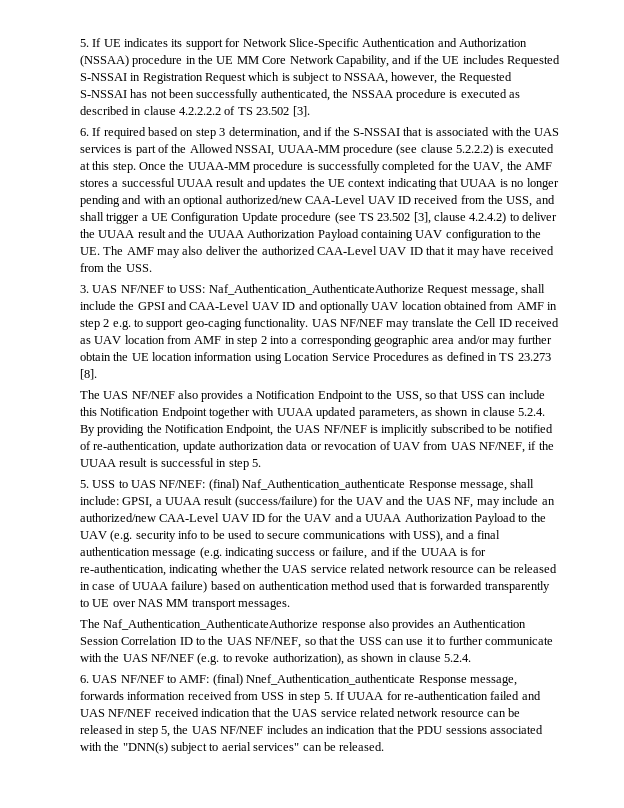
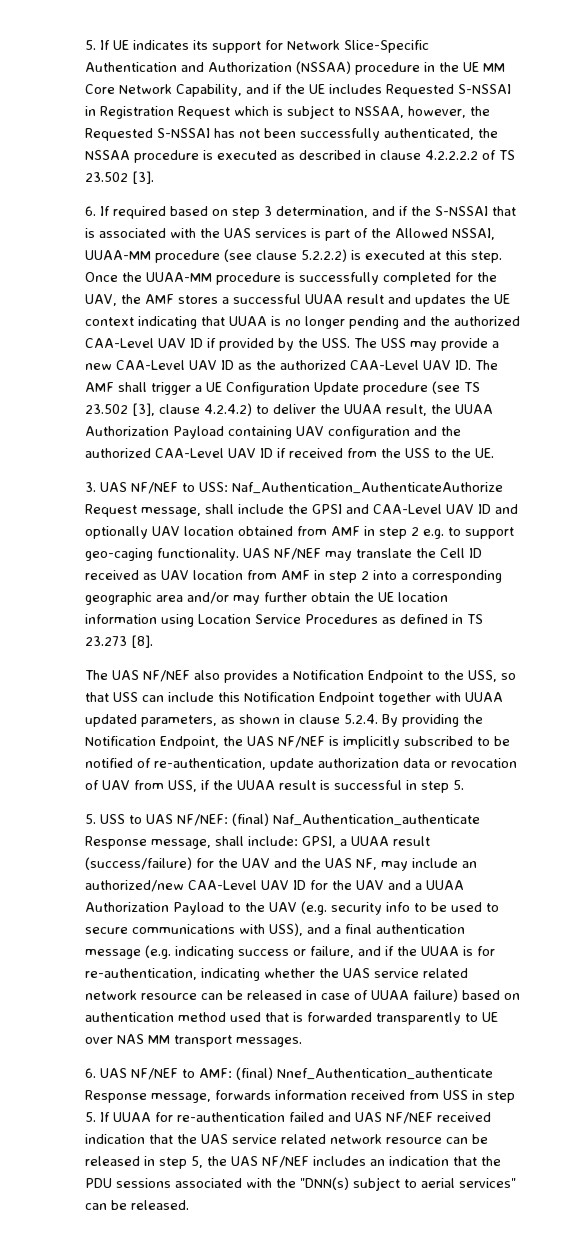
[143,195,555,207] with an optional authorized/new CAA-Level UAV ID received from the USS, and -> [429,316,520,326] [84,338,499,351] [84,360,498,370] [84,382,114,392] the authorized CAA-Level UAV ID if provided by the USS. The USS may provide a new CAA-Level UAV ID as the authorized CAA-Level UAV ID. The AMF
[137,229,188,238] result and -> [385,404,427,416] result,
[514,229,542,238] [79,246,554,258] [79,263,152,272] to the UE. The AMF may also deliver the authorized CAA-Level UAV ID that it may have received from the USS. -> [413,426,461,436] [84,448,494,458] and the authorized CAA-Level UAV ID if received from the USS to the UE.
[450,442,526,453] UAS NF/NEF, -> [167,780,197,792] USS,
[79,619,527,631] [79,636,553,648] [79,653,472,665] // The Naf_Authentication_AuthenticateAuthorize response also provides an Authentication Session Correlation ID to the UAS NF/NEF, so that the USS can use it to further communicate with the UAS NF/NEF (e.g. to revoke authorization), as shown in clause 5.2.4. -> (302, 1042) none

